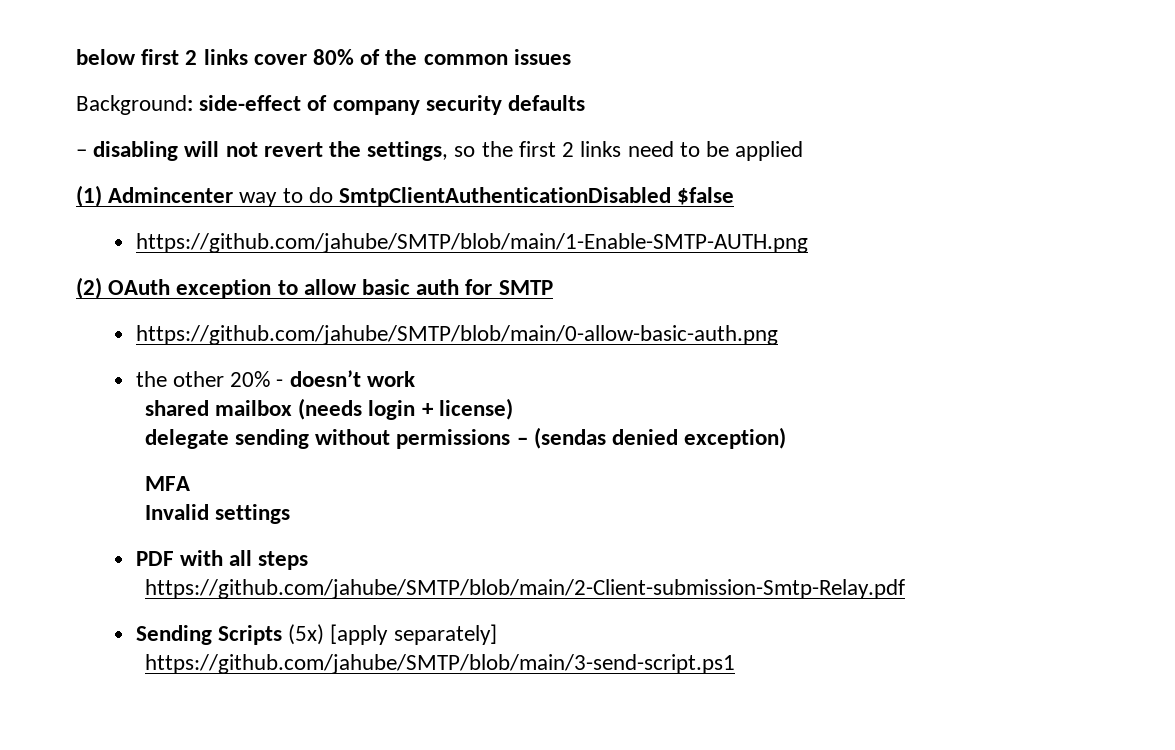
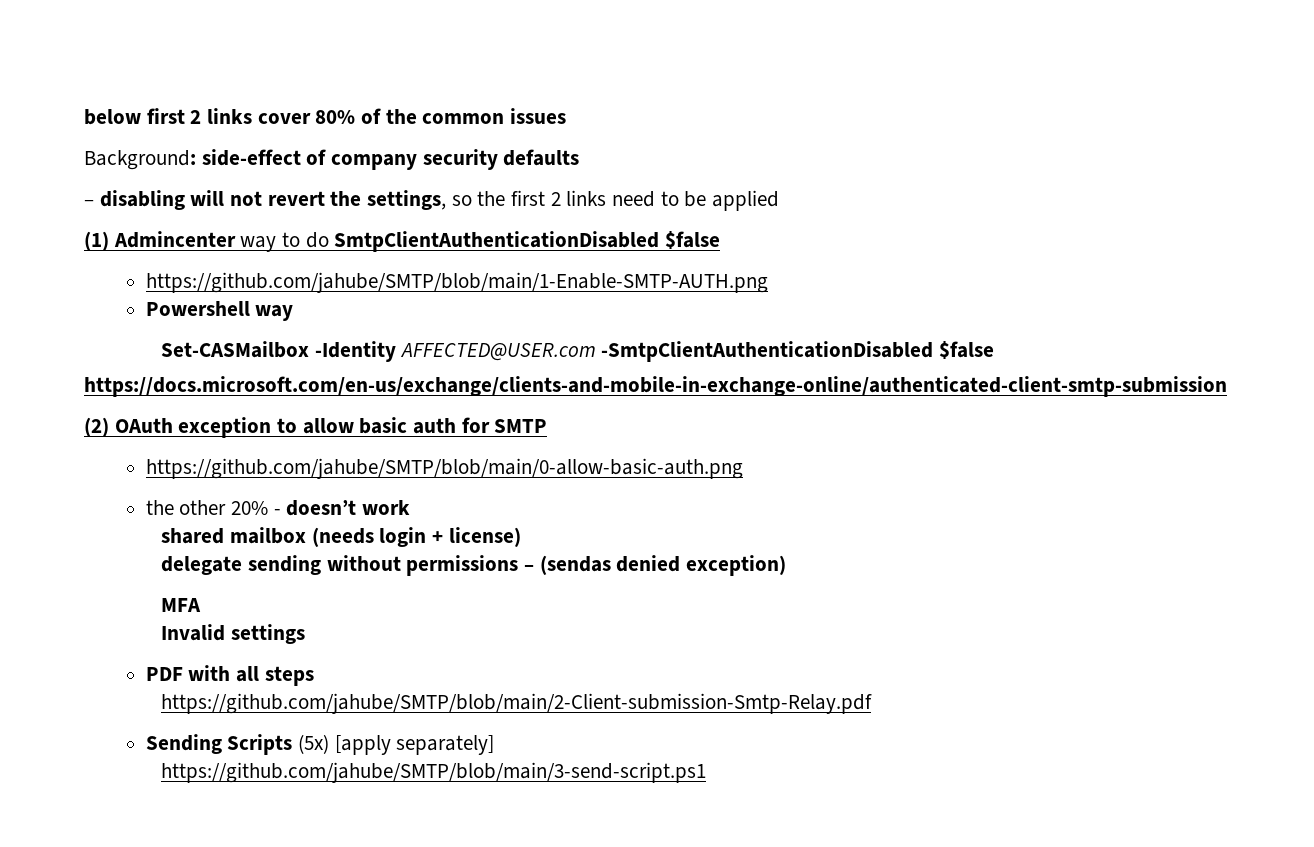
(808, 243) none -> [145,301,294,321] [161,341,995,362] [84,376,1227,397] // Powershell way // Set-CASMailbox -Identity AFFECTED@USER.com -SmtpClientAuthenticationDisabled $false // https://docs.microsoft.com/en-us/exchange/clients-and-mobile-in-exchange-online/authenticated-client-smtp-submission

